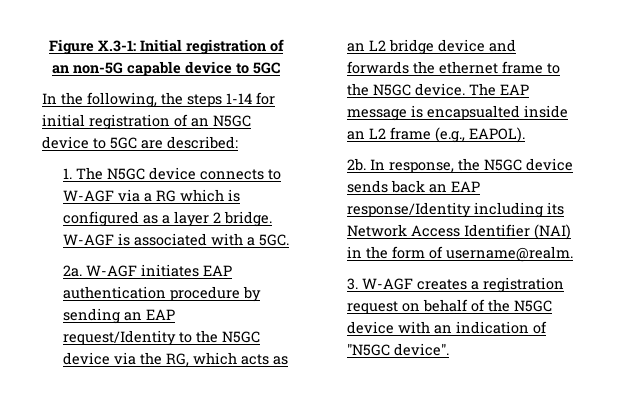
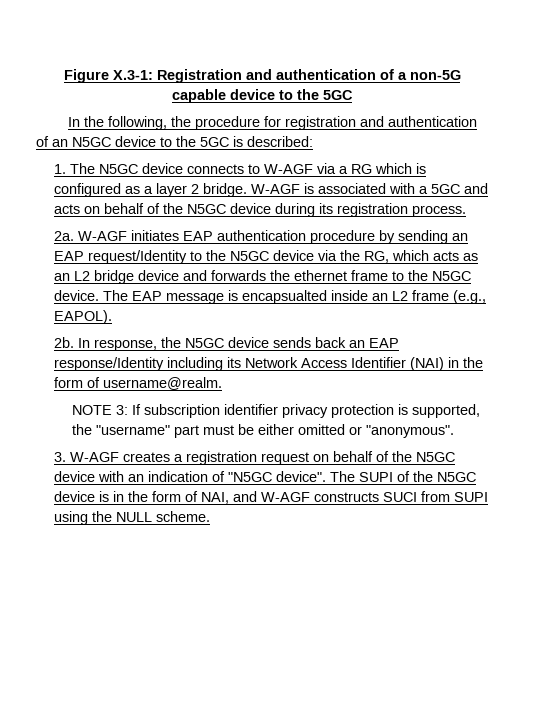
[140,39,284,55] [52,65,69,74] Initial registration of an -> [156,69,407,83] Registration and authentication of a
(249, 68) none -> [297,89,319,100] the
[187,92,275,107] [42,114,170,130] steps 1-14 for initial registration -> [194,116,477,130] procedure for registration and authentication
[110,137,163,149] 5GC are -> [176,136,243,147] the 5GC is
[258,234,289,246] 5GC. -> [430,183,488,194] [53,203,466,217] 5GC and acts on behalf of the N5GC device during its registration process.
(573, 254) none -> [71,404,480,418] [71,424,454,438] // NOTE 3: If subscription identifier privacy protection is supported, the "username" part must be either omitted or "anonymous".
(449, 349) none -> [329,471,476,482] [53,491,488,504] [53,511,210,525] The SUPI of the N5GC device is in the form of NAI, and W-AGF constructs SUCI from SUPI using the NULL scheme.

